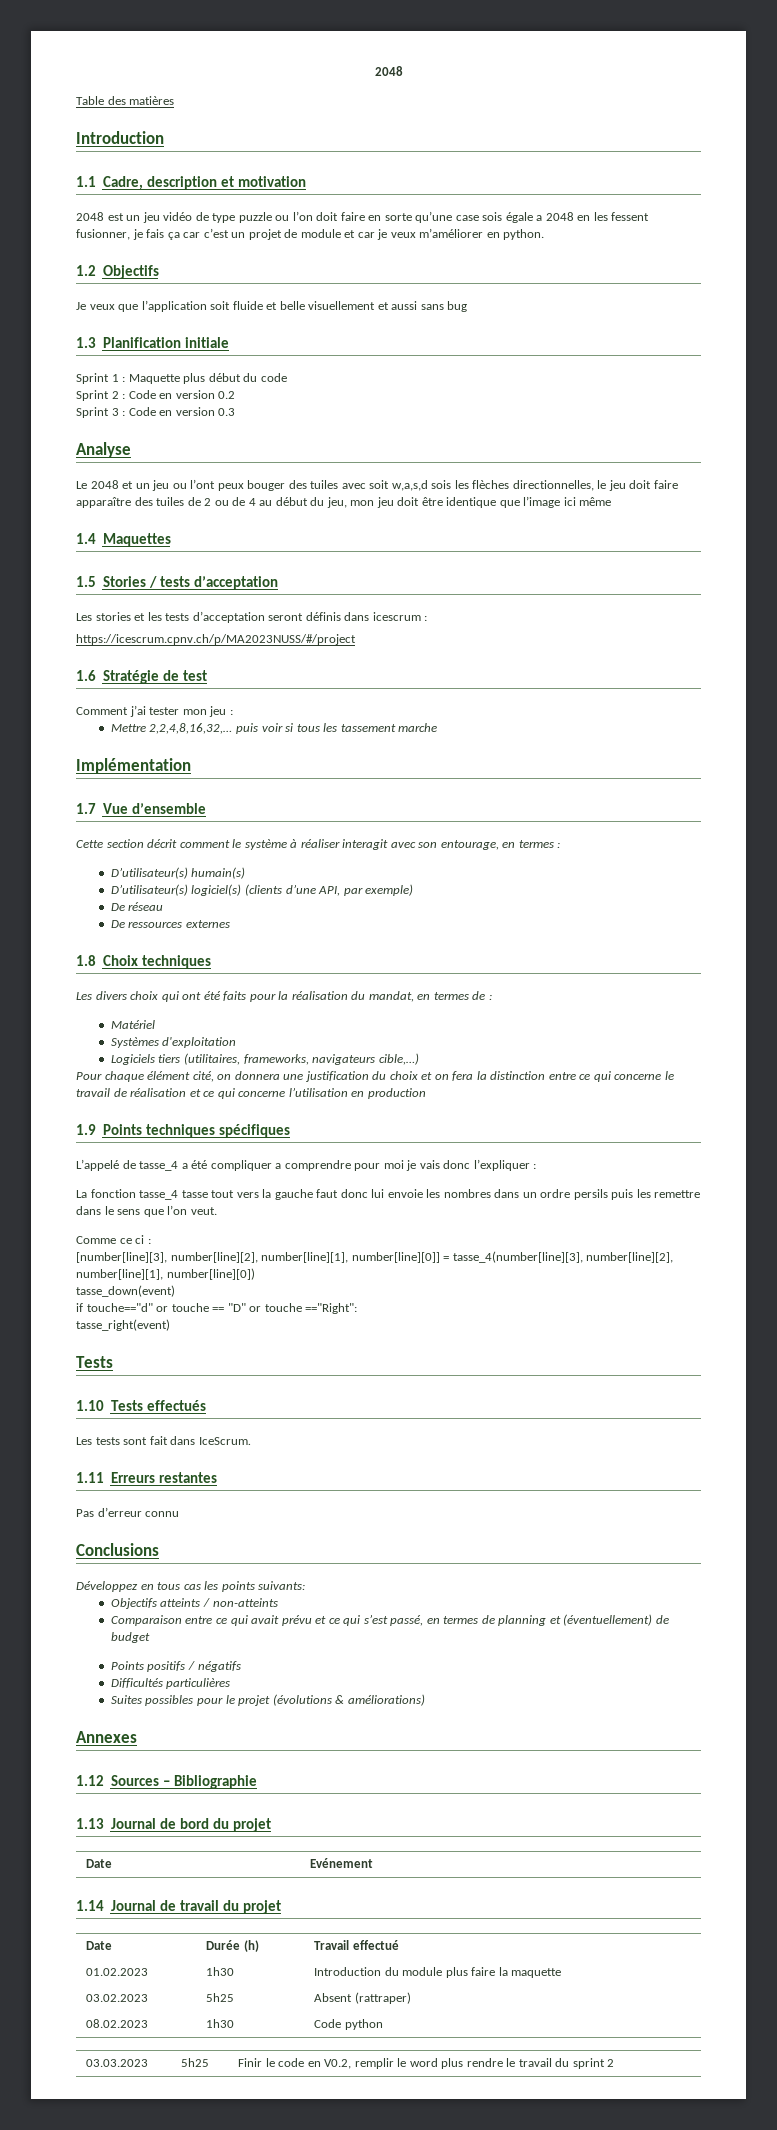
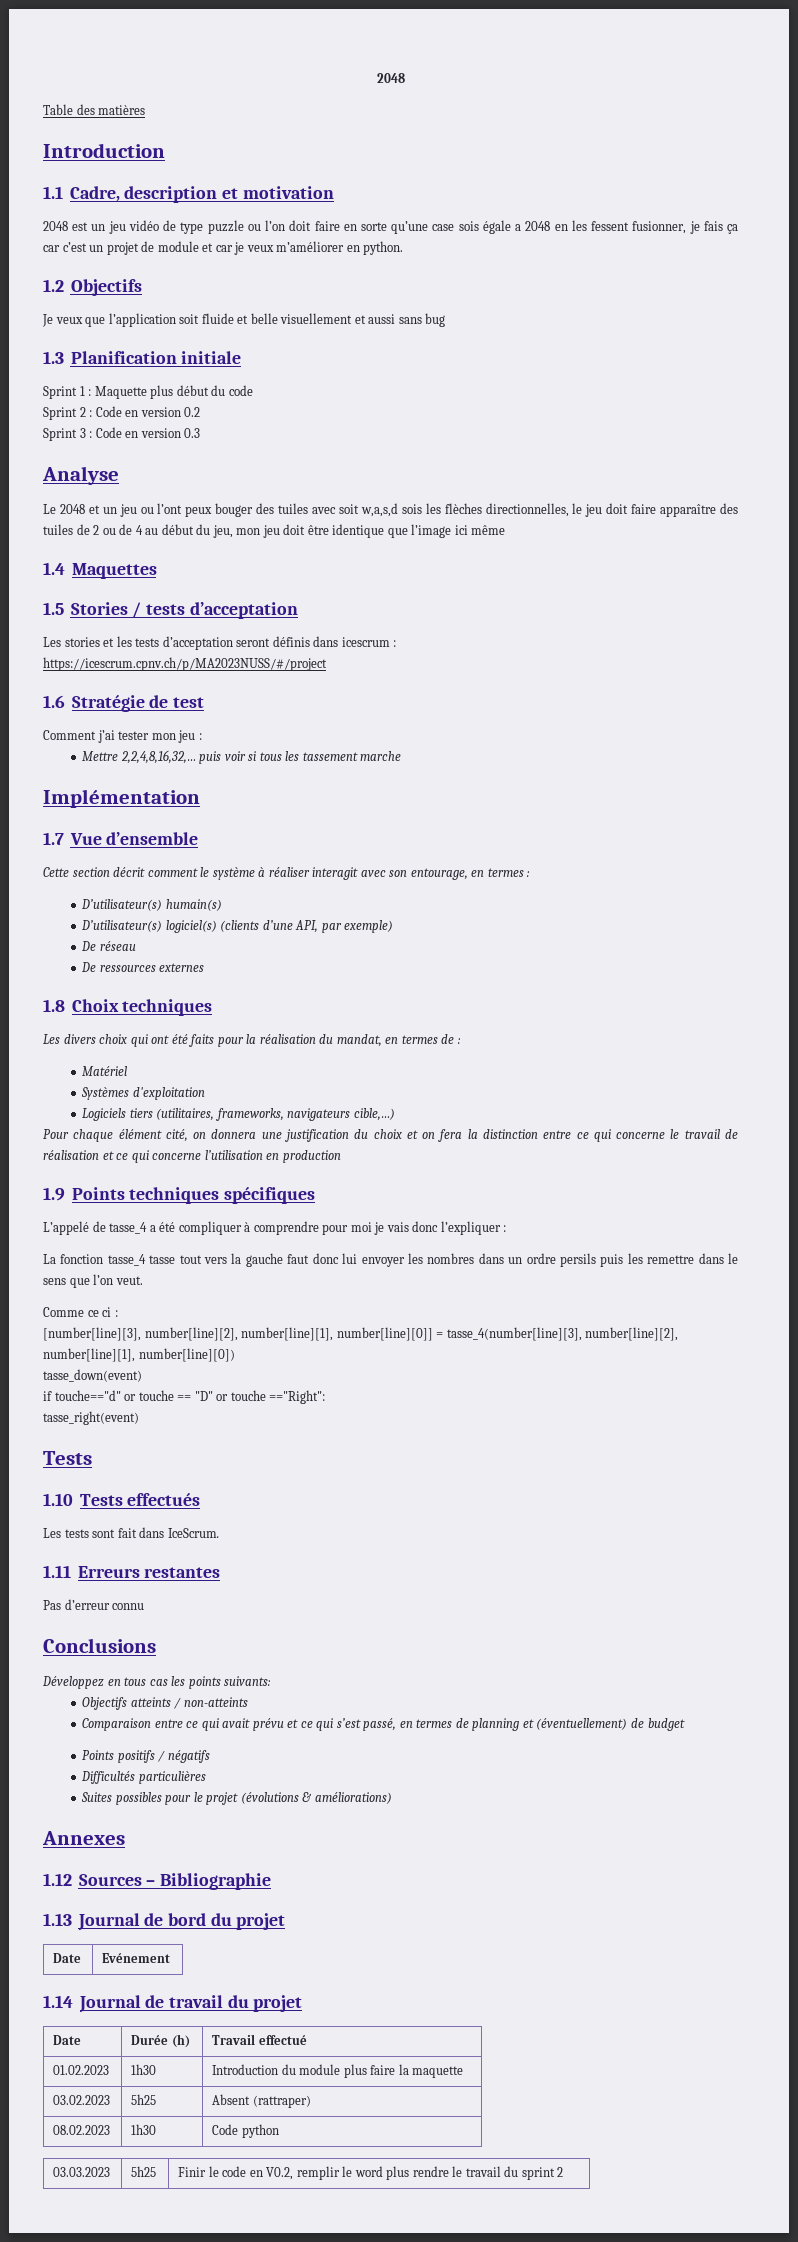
[275,1163,282,1169] a -> [244,1222,251,1232] à
[387,1189,423,1198] envoie -> [361,1257,405,1267] envoyer

